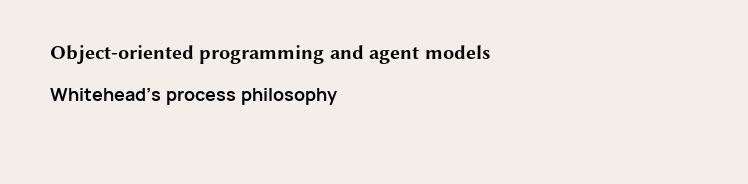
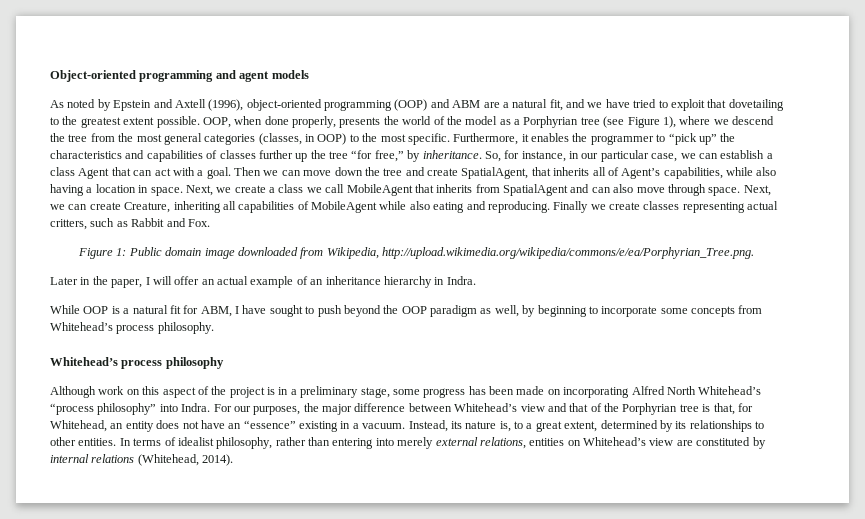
[50,87,337,105] Whitehead’s process philosophy -> [50,99,784,111] [50,116,774,128] [50,133,736,145] [50,150,773,162] [50,167,777,179] [50,184,771,196] [50,201,779,213] [50,218,210,230] [78,247,754,259] [50,276,476,288] [50,305,763,317] [50,322,214,334] [50,357,224,369] [50,386,762,398] [50,403,753,415] [50,420,764,432] [50,437,766,449] [50,454,234,466] As noted by Epstein and Axtell (1996), object-oriented programming (OOP) and ABM are a natural fit, and we have tried to exploit that dovetailing to the greatest extent possible. OOP, when done properly, presents the world of the model as a Porphyrian tree (see Figure 1), where we descend the tree from the most general categories (classes, in OOP) to the most specific. Furthermore, it enables the programmer to “pick up” the characteristics and capabilities of classes further up the tree “for free,” by inheritance. So, for instance, in our particular case, we can establish a class Agent that can act with a goal. Then we can move down the tree and create SpatialAgent, that inherits all of Agent’s capabilities, while also having a location in space. Next, we create a class we call MobileAgent that inherits from SpatialAgent and can also move through space. Next, we can create Creature, inheriting all capabilities of MobileAgent while also eating and reproducing. Finally we create classes representing actual critters, such as Rabbit and Fox. // Figure 1: Public domain image downloaded from Wikipedia, http://upload.wikimedia.org/wikipedia/commons/e/ea/Porphyrian_Tree.png. // Later in the paper, I will offer an actual example of an inheritance hierarchy in Indra. // While OOP is a natural fit for ABM, I have sought to push beyond the OOP paradigm as well, by beginning to incorporate some concepts from Whitehead’s process philosophy. // Whitehead’s process philosophy // Although work on this aspect of the project is in a preliminary stage, some progress has been made on incorporating Alfred North Whitehead’s “process philosophy” into Indra. For our purposes, the major difference between Whitehead’s view and that of the Porphyrian tree is that, for Whitehead, an entity does not have an “essence” existing in a vacuum. Instead, its nature is, to a great extent, determined by its relationships to other entities. In terms of idealist philosophy, rather than entering into merely external relations, entities on Whitehead’s view are constituted by internal relations (Whitehead, 2014).

